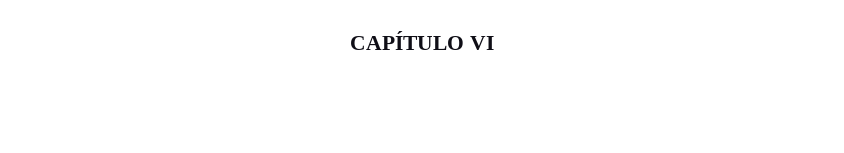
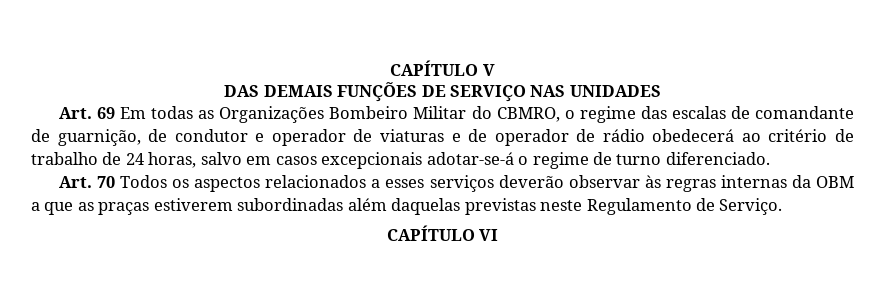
[350,31,465,50] CAPÍTULO -> [390,60,495,76] [224,82,661,102] [58,106,854,123] [31,129,854,146] [31,152,770,169] [58,175,854,192] [31,198,783,215] [386,225,475,241] CAPÍTULO V // DAS DEMAIS FUNÇÕES DE SERVIÇO NAS UNIDADES // Art. 69 Em todas as Organizações Bombeiro Militar do CBMRO, o regime das escalas de comandante de guarnição, de condutor e operador de viaturas e de operador de rádio obedecerá ao critério de trabalho de 24 horas, salvo em casos excepcionais adotar-se-á o regime de turno diferenciado. // Art. 70 Todos os aspectos relacionados a esses serviços deverão observar às regras internas da OBM a que as praças estiverem subordinadas além daquelas previstas neste Regulamento de Serviço. // CAPÍTULO

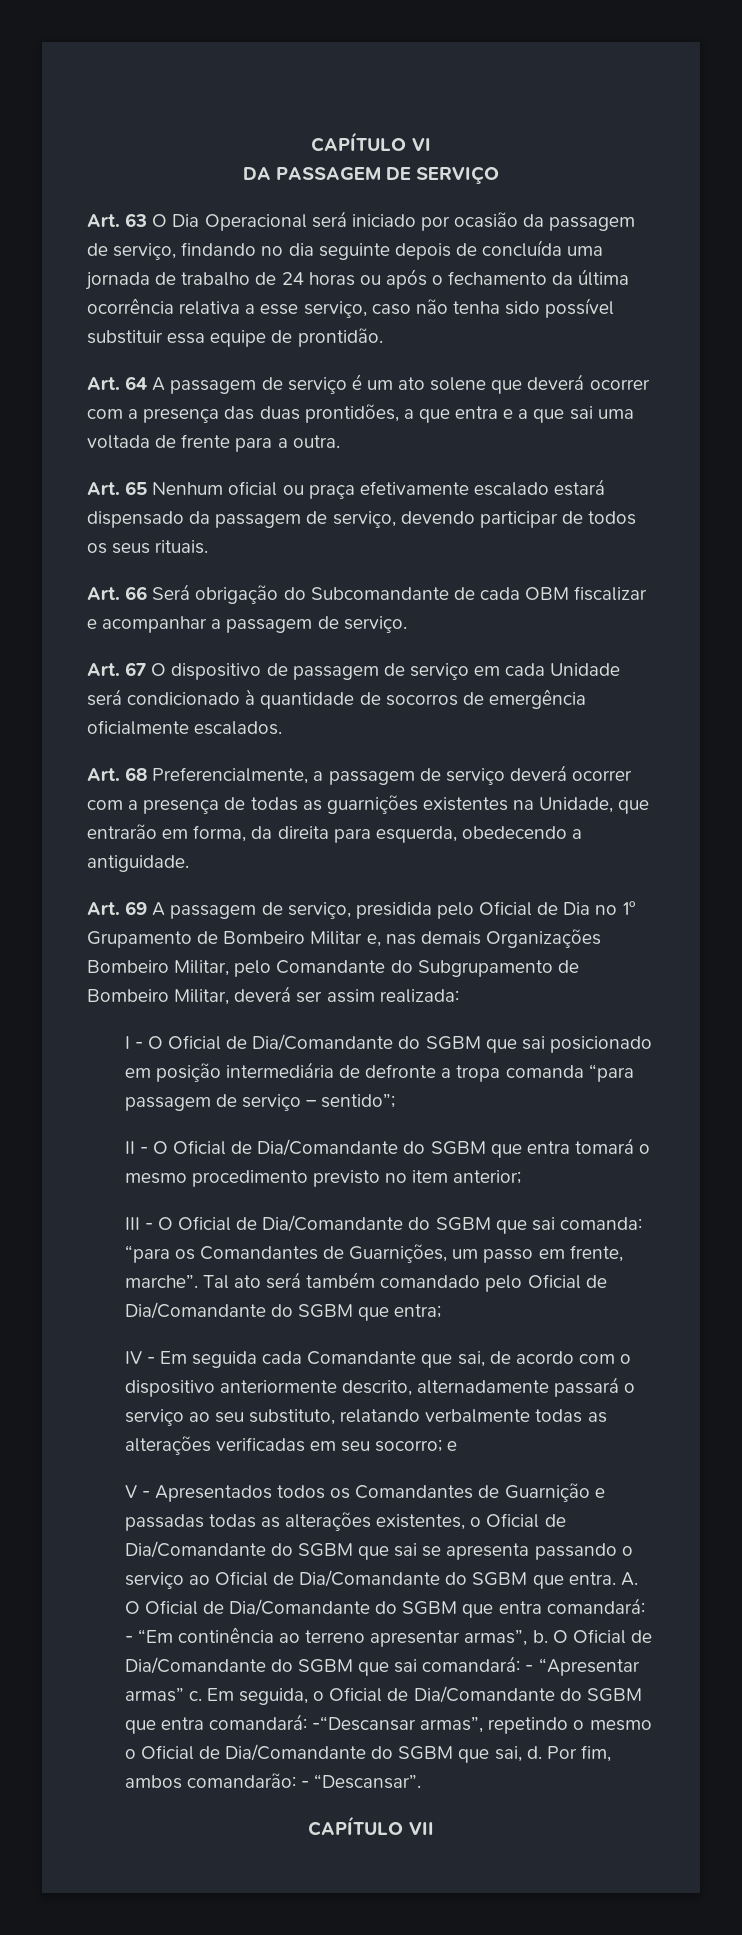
[390,60,495,76] [224,82,418,102] CAPÍTULO V // DAS DEMAIS FUNÇÕES -> [311,132,431,152] [242,167,381,180] CAPÍTULO VI // DA PASSAGEM
[530,85,661,97] [58,106,854,123] [31,129,854,146] [31,152,770,169] [58,175,854,192] [31,198,783,215] [386,225,499,241] NAS UNIDADES // Art. 69 Em todas as Organizações Bombeiro Militar do CBMRO, o regime das escalas de comandante de guarnição, de condutor e operador de viaturas e de operador de rádio obedecerá ao critério de trabalho de 24 horas, salvo em casos excepcionais adotar-se-á o regime de turno diferenciado. // Art. 70 Todos os aspectos relacionados a esses serviços deverão observar às regras internas da OBM a que as praças estiverem subordinadas além daquelas previstas neste Regulamento de Serviço. // CAPÍTULO VI -> [87,211,636,231] [87,240,604,260] [85,269,630,290] [87,298,615,318] [87,328,383,347] [87,374,650,394] [87,404,634,423] [87,434,340,452] [87,479,606,499] [87,511,637,528] [87,540,209,554] [87,584,648,604] [87,616,407,633] [87,662,621,680] [87,689,586,709] [87,720,283,735] [87,765,633,785] [87,795,650,814] [87,824,583,843] [87,855,189,872] [87,901,635,919] [87,929,601,948] [87,960,579,977] [87,986,459,1005] [124,1034,652,1053] [124,1062,634,1082] [124,1093,396,1111] [124,1138,651,1158] [124,1170,522,1187] [124,1215,642,1234] [124,1244,623,1263] [124,1272,607,1292] [124,1302,442,1321] [124,1351,632,1368] [124,1377,636,1397] [124,1409,607,1426] [124,1436,458,1455] [124,1483,605,1502] [124,1512,566,1531] [124,1541,633,1560] [124,1570,638,1589] [124,1598,645,1618] [124,1627,652,1647] [124,1656,640,1676] [124,1686,642,1705] [124,1714,652,1734] [124,1744,611,1763] [124,1773,422,1789] [308,1816,434,1836] // Art. 63 O Dia Operacional será iniciado por ocasião da passagem de serviço, findando no dia seguinte depois de concluída uma jornada de trabalho de 24 horas ou após o fechamento da última ocorrência relativa a esse serviço, caso não tenha sido possível substituir essa equipe de prontidão. // Art. 64 A passagem de serviço é um ato solene que deverá ocorrer com a presença das duas prontidões, a que entra e a que sai uma voltada de frente para a outra. // Art. 65 Nenhum oficial ou praça efetivamente escalado estará dispensado da passagem de serviço, devendo participar de todos os seus rituais. // Art. 66 Será obrigação do Subcomandante de cada OBM fiscalizar e acompanhar a passagem de serviço. // Art. 67 O dispositivo de passagem de serviço em cada Unidade será condicionado à quantidade de socorros de emergência oficialmente escalados. // Art. 68 Preferencialmente, a passagem de serviço deverá ocorrer com a presença de todas as guarnições existentes na Unidade, que entrarão em forma, da direita para esquerda, obedecendo a antiguidade. // Art. 69 A passagem de serviço, presidida pelo Oficial de Dia no 1º Grupamento de Bombeiro Militar e, nas demais Organizações Bombeiro Militar, pelo Comandante do Subgrupamento de Bombeiro Militar, deverá ser assim realizada: // I - O Oficial de Dia/Comandante do SGBM que sai posicionado em posição intermediária de defronte a tropa comanda “para passagem de serviço – sentido”; // II - O Oficial de Dia/Comandante do SGBM que entra tomará o mesmo procedimento previsto no item anterior; // III - O Oficial de Dia/Comandante do SGBM que sai comanda: “para os Comandantes de Guarnições, um passo em frente, marche”. Tal ato será também comandado pelo Oficial de Dia/Comandante do SGBM que entra; // IV - Em seguida cada Comandante que sai, de acordo com o dispositivo anteriormente descrito, alternadamente passará o serviço ao seu substituto, relatando verbalmente todas as alterações verificadas em seu socorro; e // V - Apresentados todos os Comandantes de Guarnição e passadas todas as alterações existentes, o Oficial de Dia/Comandante do SGBM que sai se apresenta passando o serviço ao Oficial de Dia/Comandante do SGBM que entra. A. O Oficial de Dia/Comandante do SGBM que entra comandará: - “Em continência ao terreno apresentar armas”, b. O Oficial de Dia/Comandante do SGBM que sai comandará: - “Apresentar armas” c. Em seguida, o Oficial de Dia/Comandante do SGBM que entra comandará: -“Descansar armas”, repetindo o mesmo o Oficial de Dia/Comandante do SGBM que sai, d. Por fim, ambos comandarão: - “Descansar”. // CAPÍTULO VII

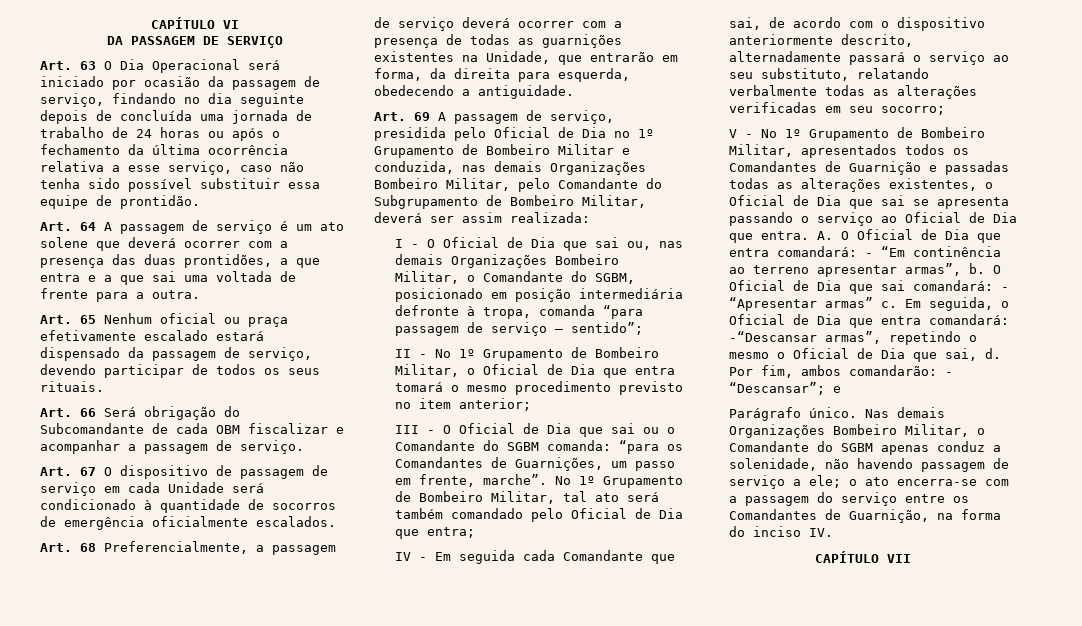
[366,934,381,947] e, -> [622,148,630,155] [374,161,454,174] e conduzida,
[252,1034,652,1053] [124,1062,501,1082] Dia/Comandante do SGBM que sai posicionado em posição intermediária de defronte a tropa -> [530,237,683,251] [394,254,619,268] [394,271,635,284] [394,288,683,302] [394,305,531,319] Dia que sai ou, nas demais Organizações Bombeiro Militar, o Comandante do SGBM, posicionado em posição intermediária defronte à tropa,
[152,1139,486,1156] O Oficial de Dia/Comandante do SGBM -> [434,347,659,361] [394,364,595,377] No 1º Grupamento de Bombeiro Militar, o Oficial de Dia
[262,1215,555,1234] Dia/Comandante do SGBM que sai -> [546,423,675,437] [394,440,539,451] Dia que sai ou o Comandante do SGBM
[202,1275,229,1289] Tal -> [554,476,683,488] [394,491,587,504] No 1º Grupamento de Bombeiro Militar, tal
[124,1302,353,1319] Dia/Comandante do SGBM -> [658,508,683,519] Dia
[447,1441,458,1451] e -> (945, 110) none
[154,1485,272,1502] Apresentados -> [760,127,985,141] [728,144,897,158] No 1º Grupamento de Bombeiro Militar, apresentados
[124,1541,353,1558] Dia/Comandante do SGBM -> [816,195,841,206] Dia
[299,1570,528,1587] Dia/Comandante do SGBM -> [992,212,1017,223] Dia
[229,1599,458,1616] Dia/Comandante do SGBM -> [944,229,969,240] Dia
[124,1657,353,1674] Dia/Comandante do SGBM -> [816,280,841,291] Dia
[413,1686,642,1703] Dia/Comandante do SGBM -> [816,314,841,325] Dia
[225,1744,454,1761] Dia/Comandante do SGBM -> [880,348,905,359] Dia
[314,1774,422,1789] “Descansar”. -> [728,382,841,395] [728,407,945,421] [728,424,985,438] [728,441,1001,455] [728,458,1009,472] [728,475,1009,489] [728,492,969,506] [728,509,1001,523] [728,526,833,537] “Descansar”; e // Parágrafo único. Nas demais Organizações Bombeiro Militar, o Comandante do SGBM apenas conduz a solenidade, não havendo passagem de serviço a ele; o ato encerra-se com a passagem do serviço entre os Comandantes de Guarnição, na forma do inciso IV.

